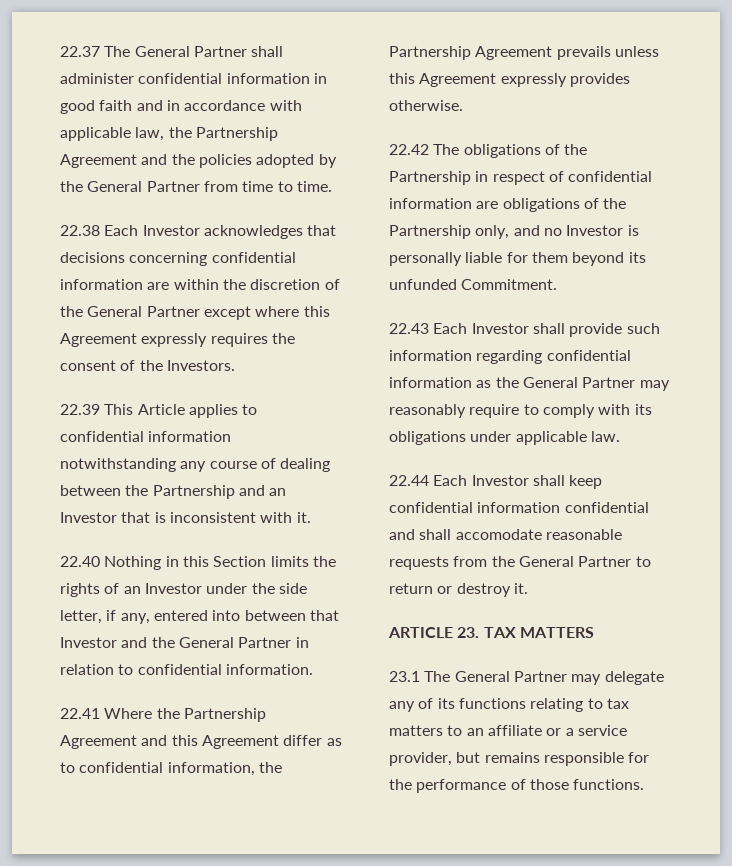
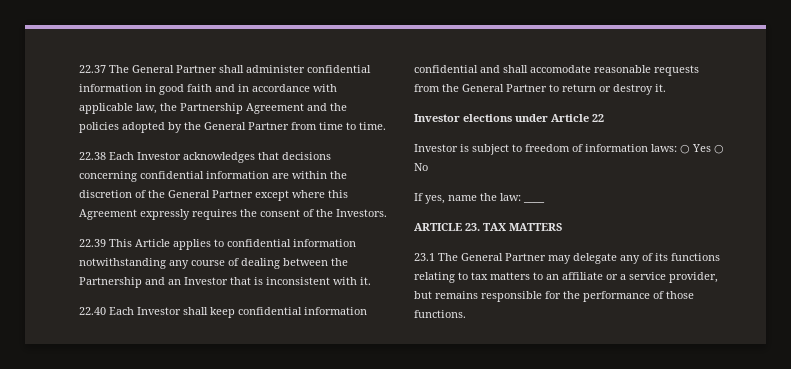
[104,556,336,570] [60,583,307,597] [60,610,339,624] [60,637,309,648] [60,664,313,675] [60,708,266,722] [60,735,342,749] [60,762,282,776] [389,46,659,60] [389,73,630,87] [389,100,463,111] [389,144,588,158] [389,171,653,185] [389,198,627,212] [389,225,639,239] [389,252,646,266] [389,279,558,290] [389,323,660,337] [389,350,631,364] [389,377,670,391] [389,404,652,418] [389,431,620,445] [389,475,429,486] Nothing in this Section limits the rights of an Investor under the side letter, if any, entered into between that Investor and the General Partner in relation to confidential information. // 22.41 Where the Partnership Agreement and this Agreement differ as to confidential information, the Partnership Agreement prevails unless this Agreement expressly provides otherwise. // 22.42 The obligations of the Partnership in respect of confidential information are obligations of the Partnership only, and no Investor is personally liable for them beyond its unfunded Commitment. // 22.43 Each Investor shall provide such information regarding confidential information as the General Partner may reasonably require to comply with its obligations under applicable law. // 22.44 -> (106, 311) none
(528, 588) none -> [414,114,604,122] [414,144,724,155] [414,163,428,171] [414,193,521,204] [523,201,545,203] // Investor elections under Article 22 // Investor is subject to freedom of information laws: ○ Yes ○ No // If yes, name the law: ____

